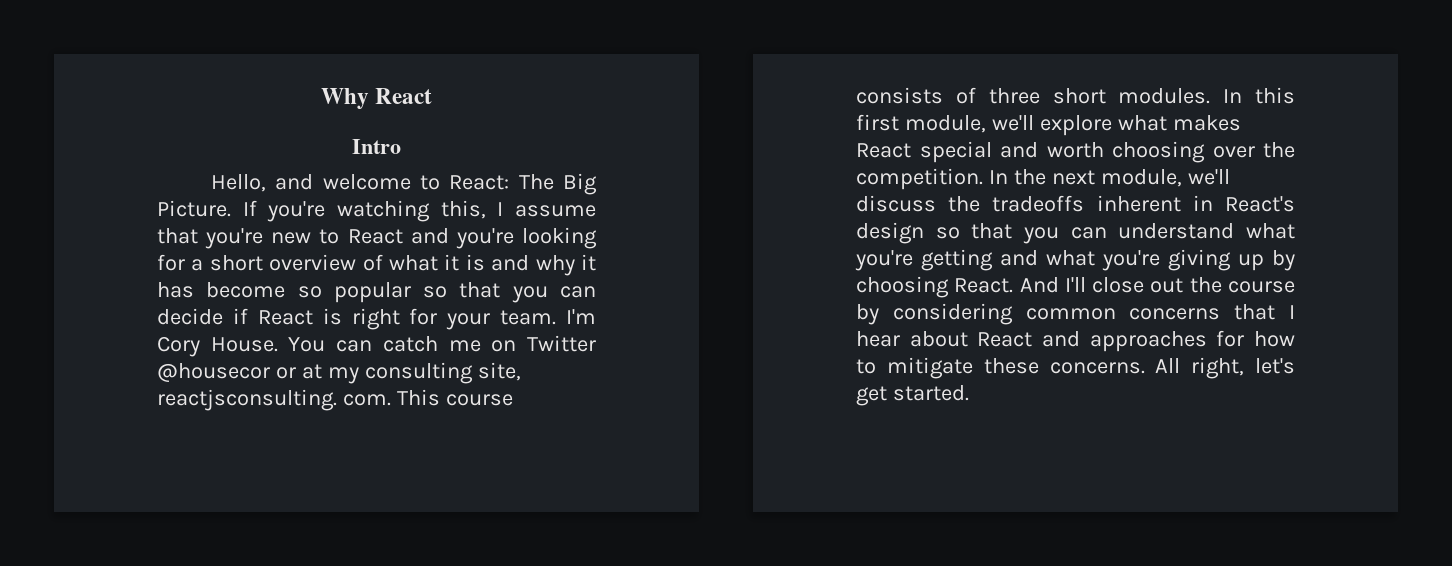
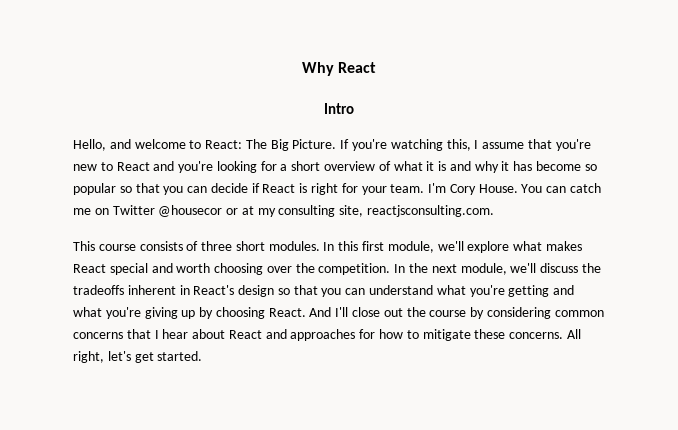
[157,389,391,411] reactjsconsulting. com. -> [367,205,495,217] reactjsconsulting.com. //

